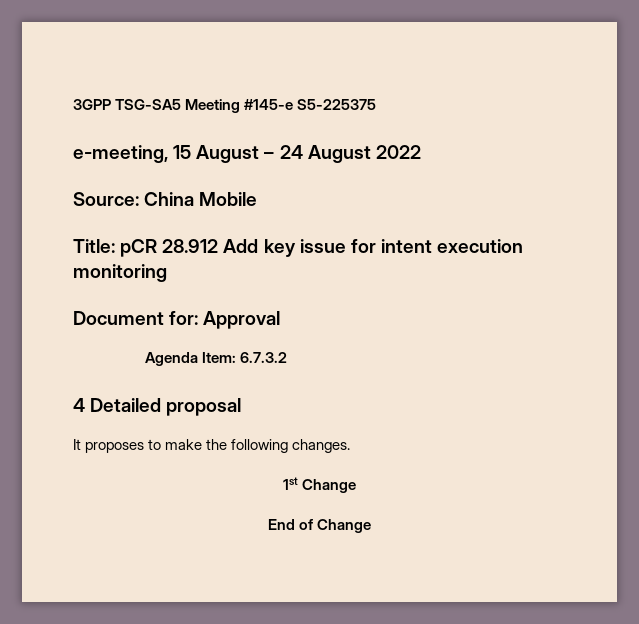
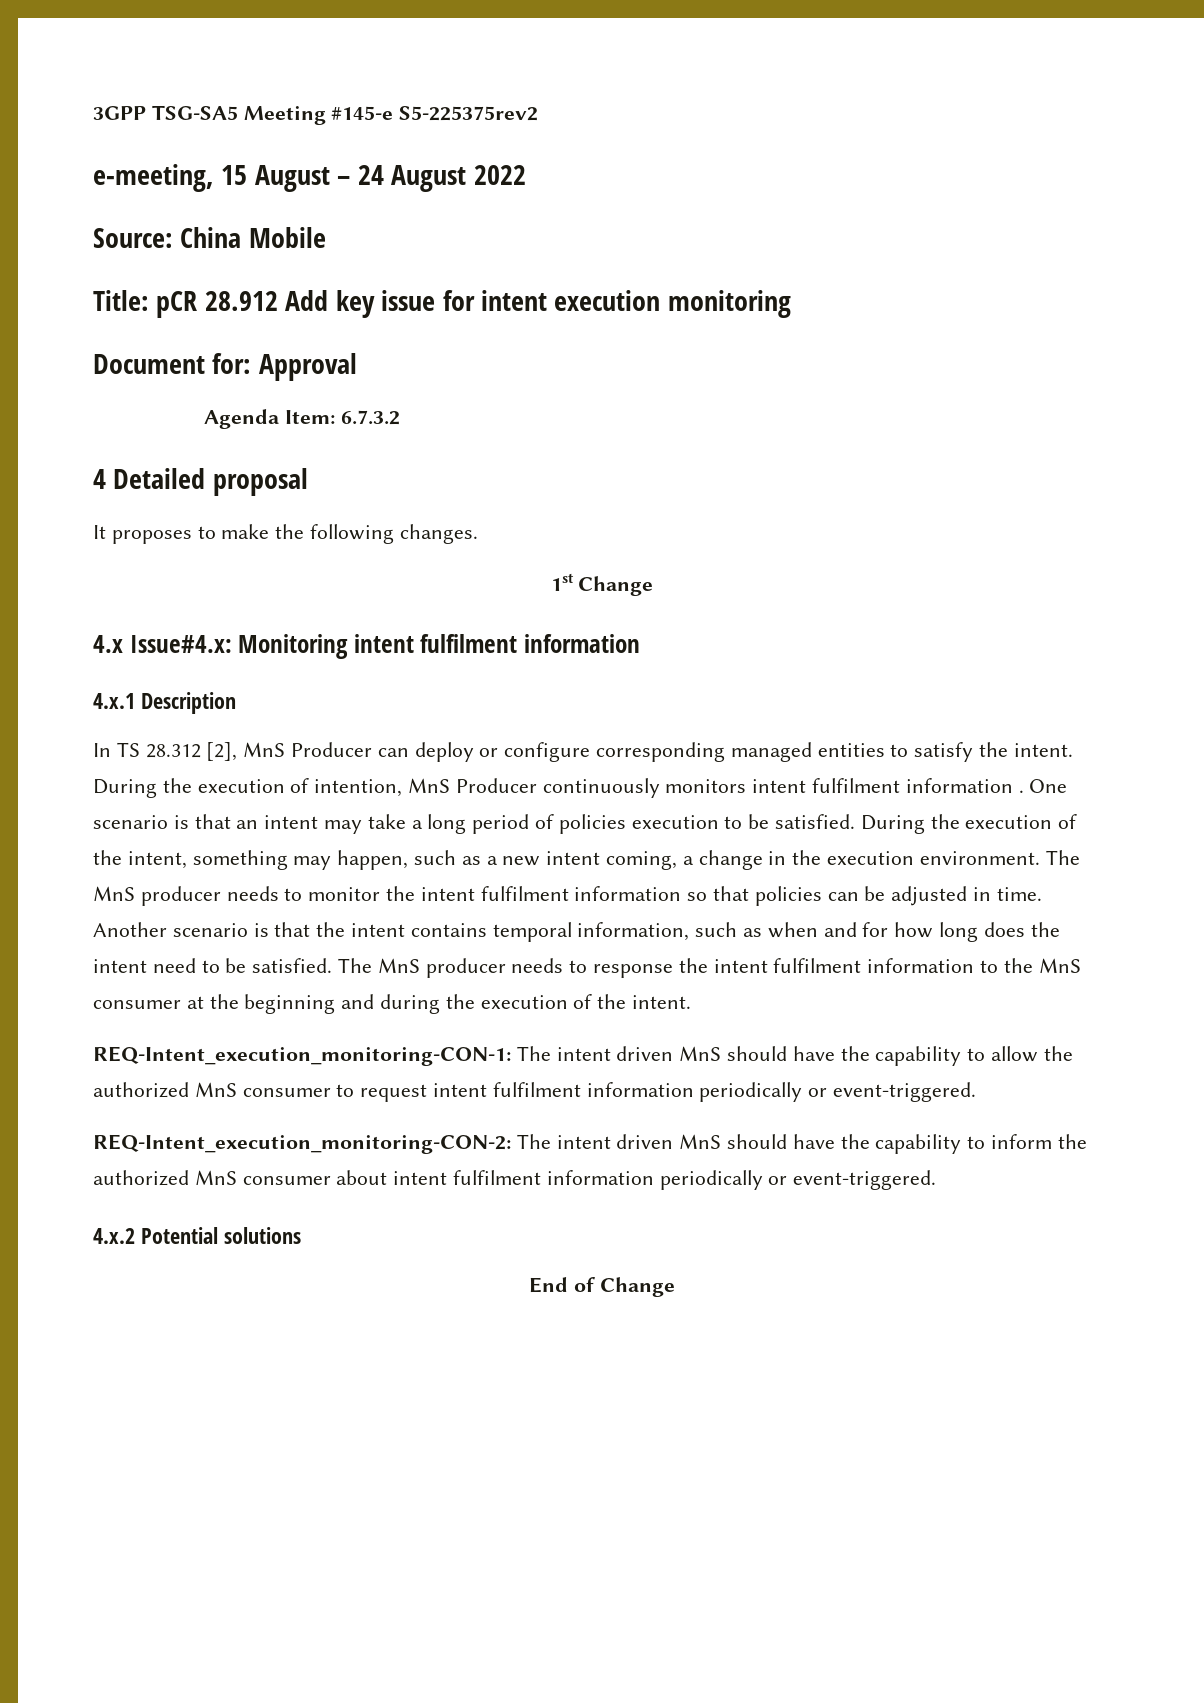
[297,99,377,110] S5-225375 -> [399,106,539,121] S5-225375rev2
(357, 486) none -> [93,634,641,659] [93,692,236,714] [93,742,1073,762] [93,778,1068,798] [93,814,1078,834] [93,850,1080,870] [93,886,1042,906] [93,922,1060,942] [93,958,1081,978] [93,994,692,1014] [93,1046,1073,1066] [93,1082,977,1102] [93,1134,1087,1154] [93,1170,937,1190] [93,1227,301,1244] // 4.x Issue#4.x: Monitoring intent fulfilment information // 4.x.1 Description // In TS 28.312 [2], MnS Producer can deploy or configure corresponding managed entities to satisfy the intent. During the execution of intention, MnS Producer continuously monitors intent fulfilment information . One scenario is that an intent may take a long period of policies execution to be satisfied. During the execution of the intent, something may happen, such as a new intent coming, a change in the execution environment. The MnS producer needs to monitor the intent fulfilment information so that policies can be adjusted in time. Another scenario is that the intent contains temporal information, such as when and for how long does the intent need to be satisfied. The MnS producer needs to response the intent fulfilment information to the MnS consumer at the beginning and during the execution of the intent. // REQ-Intent_execution_monitoring-CON-1: The intent driven MnS should have the capability to allow the authorized MnS consumer to request intent fulfilment information periodically or event-triggered. // REQ-Intent_execution_monitoring-CON-2: The intent driven MnS should have the capability to inform the authorized MnS consumer about intent fulfilment information periodically or event-triggered. // 4.x.2 Potential solutions

